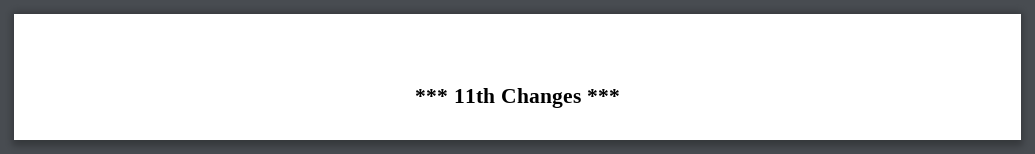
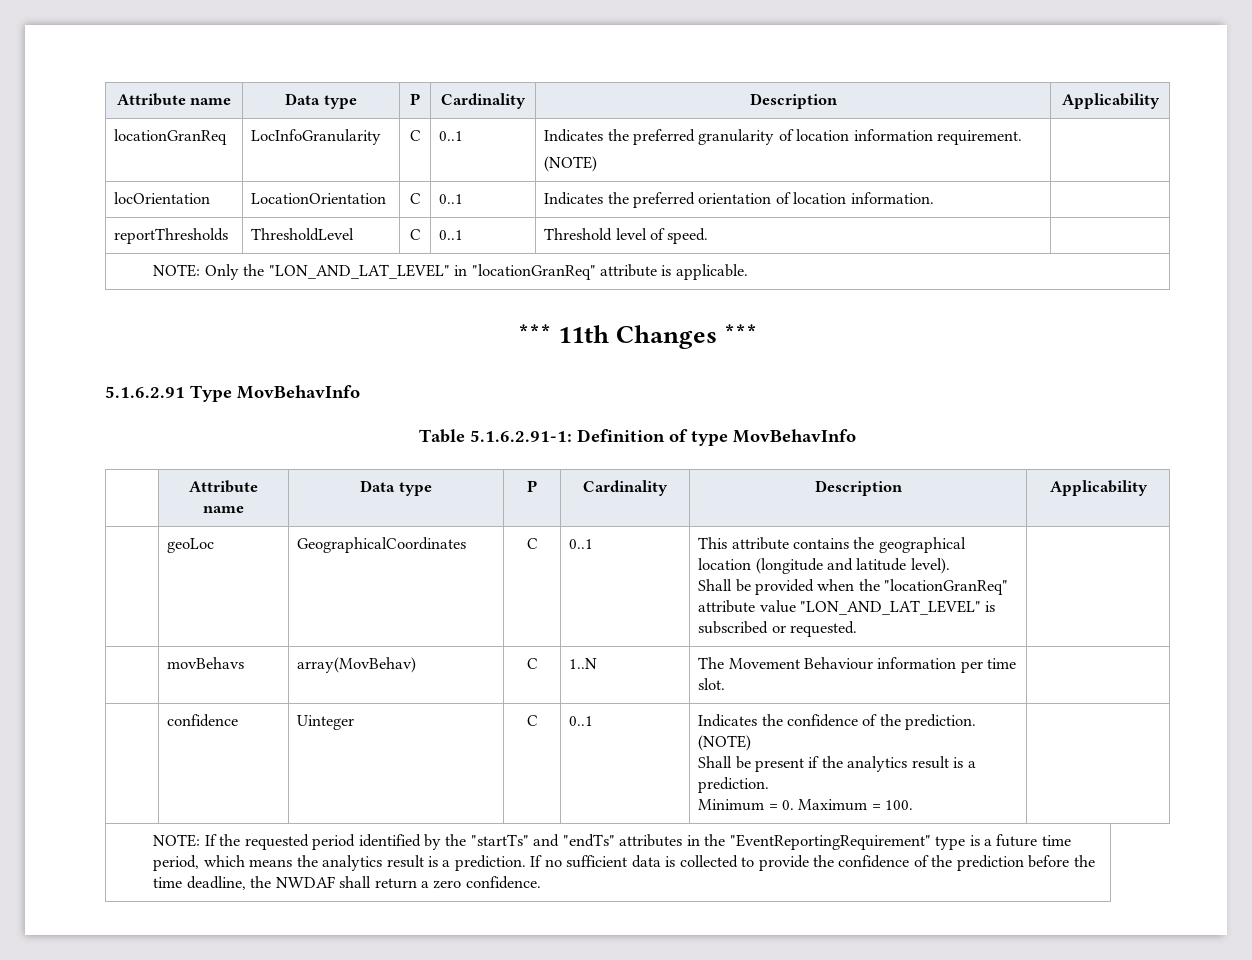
[415,88,620,108] *** 11th Changes *** -> [116,93,232,106] [285,93,357,109] [410,93,420,105] [441,93,526,109] [749,93,838,109] [1061,93,1160,109] [114,129,228,145] [251,129,382,145] [409,130,421,141] [439,131,464,141] [544,129,1023,145] [544,156,598,172] [114,192,211,204] [251,193,387,204] [409,193,421,204] [439,194,464,204] [544,192,934,208] [114,228,229,244] [251,228,355,241] [409,229,421,240] [439,230,464,240] [544,228,709,244] [153,264,748,280] [517,324,758,349] [105,385,360,402] [419,429,856,446] [189,480,258,493] [203,506,244,513] [360,480,432,496] [527,480,537,492] [583,480,668,496] [814,480,903,496] [1049,480,1148,496] [167,538,215,553] [297,537,467,553] [526,538,538,549] [569,539,594,549] [698,537,966,553] [698,558,950,574] [698,579,1009,595] [698,600,996,615] [698,621,858,637] [167,657,245,669] [297,657,417,673] [526,658,538,669] [569,658,598,669] [698,657,1017,673] [698,678,726,690] [167,714,239,727] [297,715,355,730] [526,715,538,726] [569,716,594,726] [698,714,977,730] [698,735,752,751] [698,756,976,772] [698,777,770,793] [698,799,914,811] [153,834,1071,850] [153,855,1095,871] [153,876,541,890] Attribute name | Data type | P | Cardinality | Description | Applicability // locationGranReq | LocInfoGranularity | C | 0..1 | Indicates the preferred granularity of location information requirement. // (NOTE) | // locOrientation | LocationOrientation | C | 0..1 | Indicates the preferred orientation of location information. | // reportThresholds | ThresholdLevel | C | 0..1 | Threshold level of speed. | // NOTE: Only the "LON_AND_LAT_LEVEL" in "locationGranReq" attribute is applicable. // *** 11th Changes *** // 5.1.6.2.91 Type MovBehavInfo // Table 5.1.6.2.91-1: Definition of type MovBehavInfo // | Attribute name | Data type | P | Cardinality | Description | Applicability // | geoLoc | GeographicalCoordinates | C | 0..1 | This attribute contains the geographical location (longitude and latitude level). // Shall be provided when the "locationGranReq" attribute value "LON_AND_LAT_LEVEL" is subscribed or requested. | // | movBehavs | array(MovBehav) | C | 1..N | The Movement Behaviour information per time slot. | // | confidence | Uinteger | C | 0..1 | Indicates the confidence of the prediction. (NOTE) // Shall be present if the analytics result is a prediction. // Minimum = 0. Maximum = 100. | // NOTE: If the requested period identified by the "startTs" and "endTs" attributes in the "EventReportingRequirement" type is a future time period, which means the analytics result is a prediction. If no sufficient data is collected to provide the confidence of the prediction before the time deadline, the NWDAF shall return a zero confidence.

